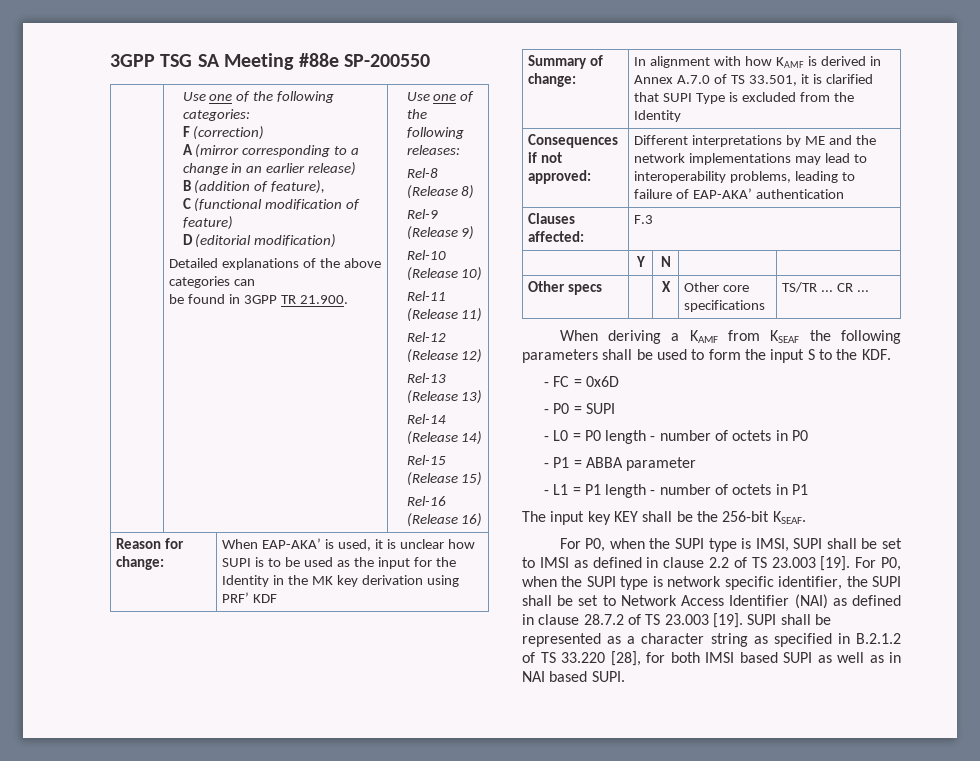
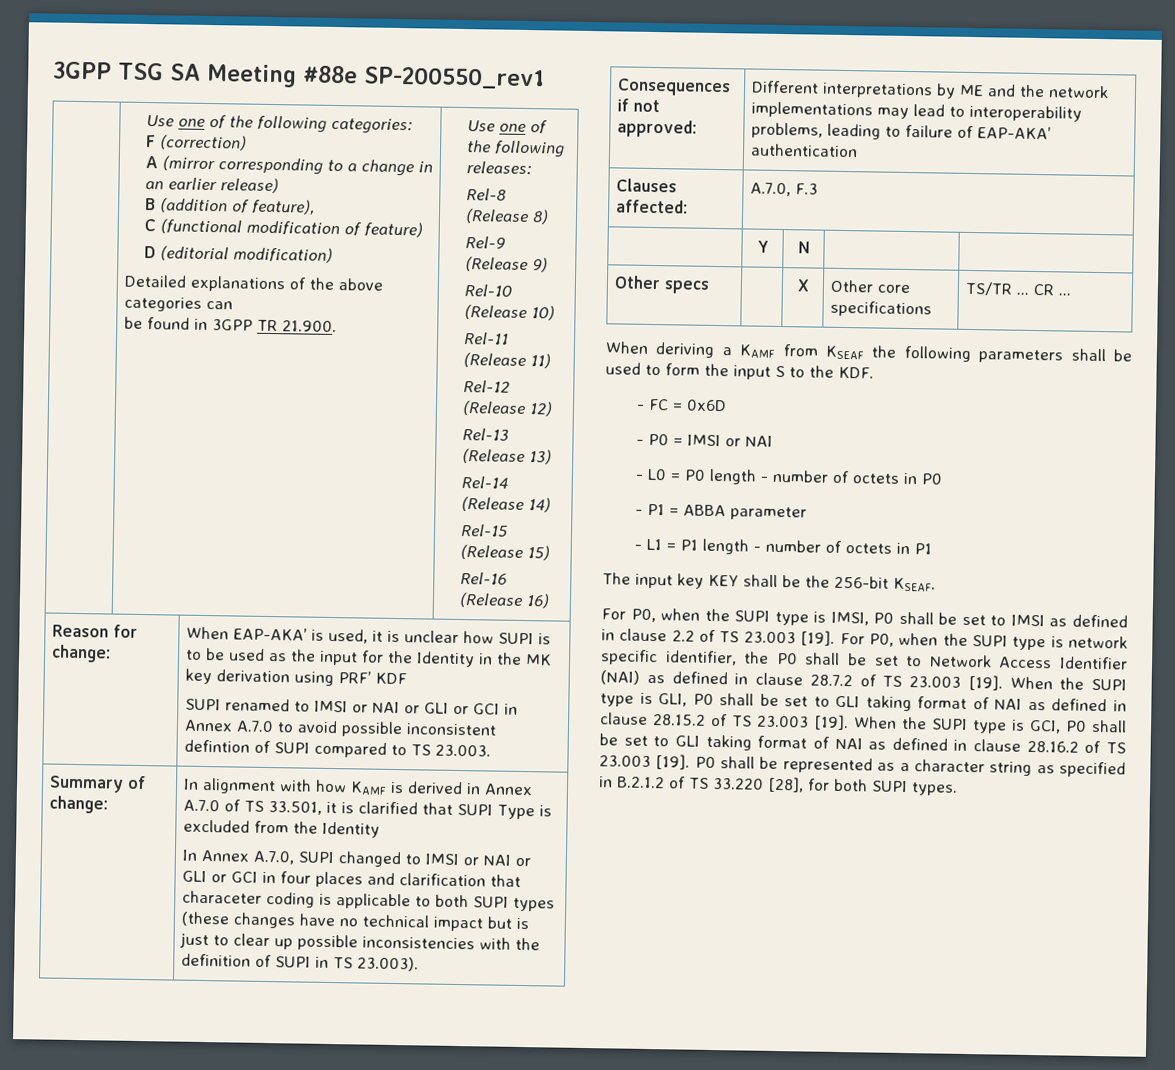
[344,54,430,67] SP-200550 -> [364,66,545,90] SP-200550_rev1
(278, 598) none -> [184,698,518,715] [183,719,497,738] [183,739,491,758] // SUPI renamed to IMSI or NAI or GLI or GCI in Annex A.7.0 to avoid possible inconsistent defintion of SUPI compared to TS 23.003.
(682, 116) none -> [181,849,531,868] [181,870,521,888] [181,890,555,912] [180,911,529,932] [178,932,540,951] [180,953,419,972] // In Annex A.7.0, SUPI changed to IMSI or NAI or GLI or GCI in four places and clarification that characeter coding is applicable to both SUPI types (these changes have no technical impact but is just to clear up possible inconsistencies with the definition of SUPI in TS 23.003).
(585, 236) none -> [749,182,791,197] A.7.0,
[585,403,615,414] SUPI -> [686,434,773,447] IMSI or NAI
[793,538,823,549] SUPI -> [873,612,895,624] P0
[872,576,901,587] SUPI -> [775,652,798,665] P0
[747,614,777,625] SUPI -> [1009,676,1127,691] [600,692,1127,712] [600,712,1127,734] [599,733,1127,754] [599,754,716,770] When the SUPI type is GLI, P0 shall be set to GLI taking format of NAI as defined in clause 28.15.2 of TS 23.003 [19]. When the SUPI type is GCI, P0 shall be set to GLI taking format of NAI as defined in clause 28.16.2 of TS 23.003 [19]. P0
[705,652,901,663] [522,671,625,682] IMSI based SUPI as well as in NAI based SUPI. -> [872,780,958,796] SUPI types.

